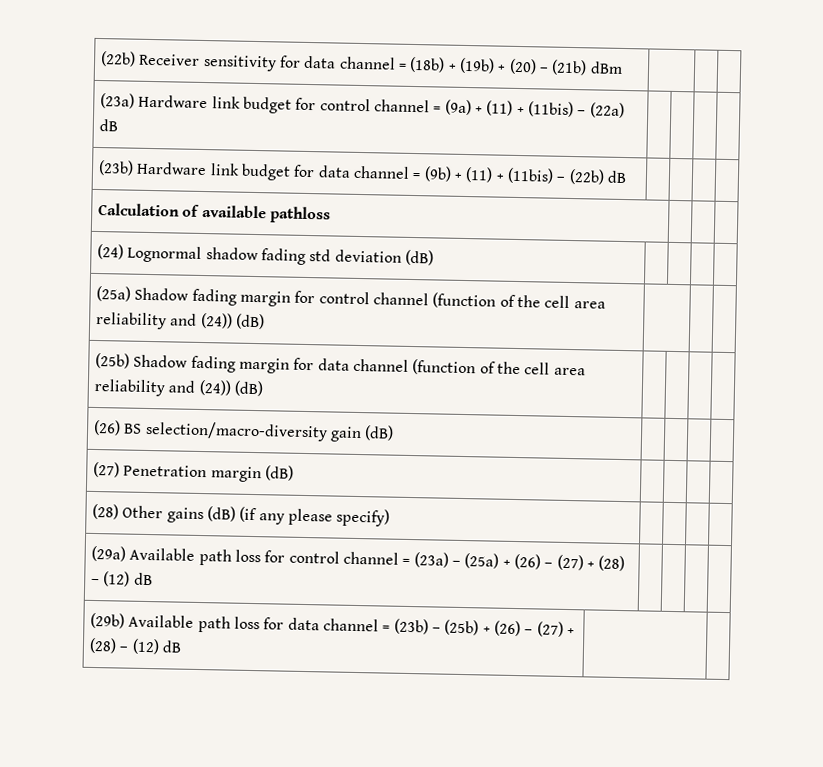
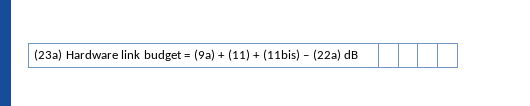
[100,51,623,76] (22b) Receiver sensitivity for data channel = (18b) + (19b) + (20) – (21b) dBm | | | // -> (34, 55) none
[295,97,430,113] for control channel -> (182, 55) none
[98,160,627,185] [98,203,332,224] [97,244,434,266] [96,285,606,309] [95,311,266,330] [95,352,586,376] [94,378,265,397] [93,419,395,443] [93,461,295,483] [92,503,391,527] [91,545,626,572] [91,571,153,587] [90,612,575,637] [89,637,183,655] // (23b) Hardware link budget for data channel = (9b) + (11) + (11bis) – (22b) dB | | | | // Calculation of available pathloss | | | // (24) Lognormal shadow fading std deviation (dB) | | | | // (25a) Shadow fading margin for control channel (function of the cell area reliability and (24)) (dB) | | | // (25b) Shadow fading margin for data channel (function of the cell area reliability and (24)) (dB) | | | | // (26) BS selection/macro-diversity gain (dB) | | | | // (27) Penetration margin (dB) | | | | // (28) Other gains (dB) (if any please specify) | | | | // (29a) Available path loss for control channel = (23a) – (25a) + (26) – (27) + (28) – (12) dB | | | | // (29b) Available path loss for data channel = (23b) – (25b) + (26) – (27) + (28) – (12) dB | | -> (359, 54) none

